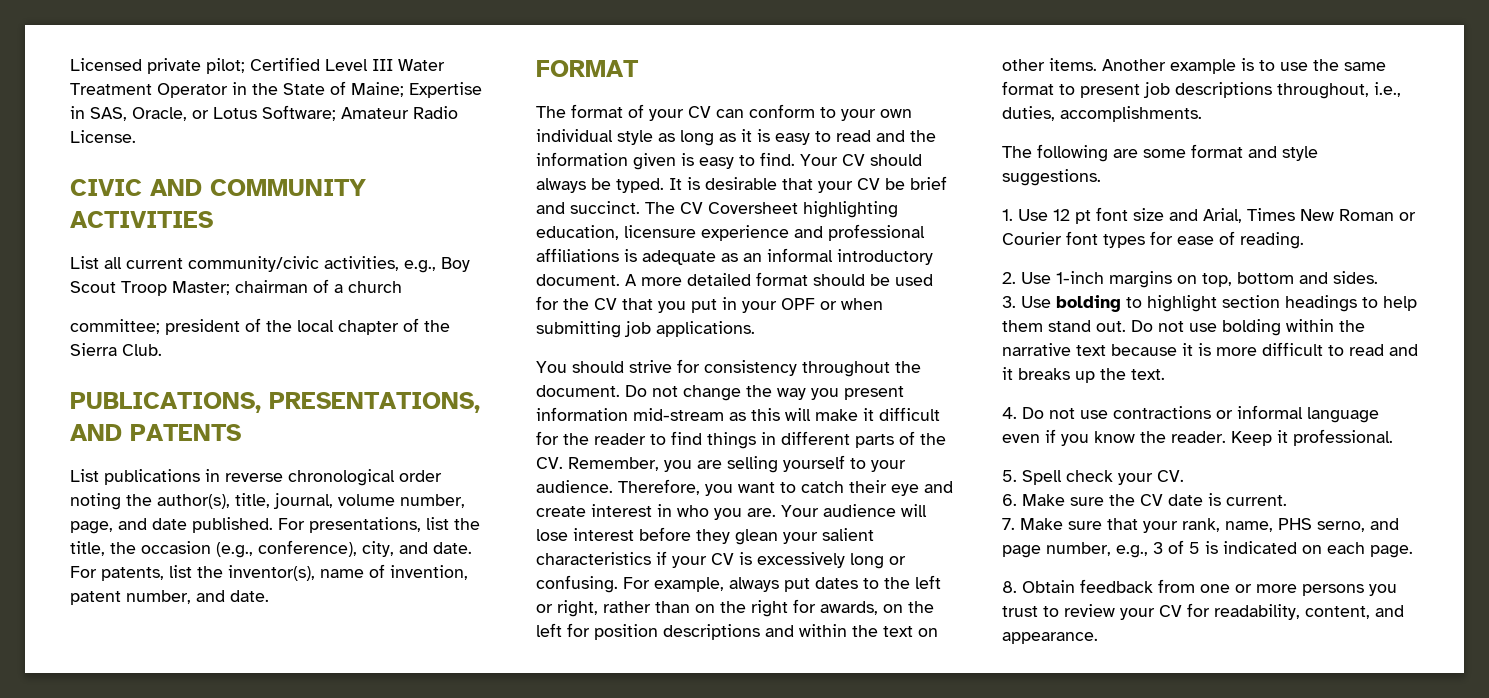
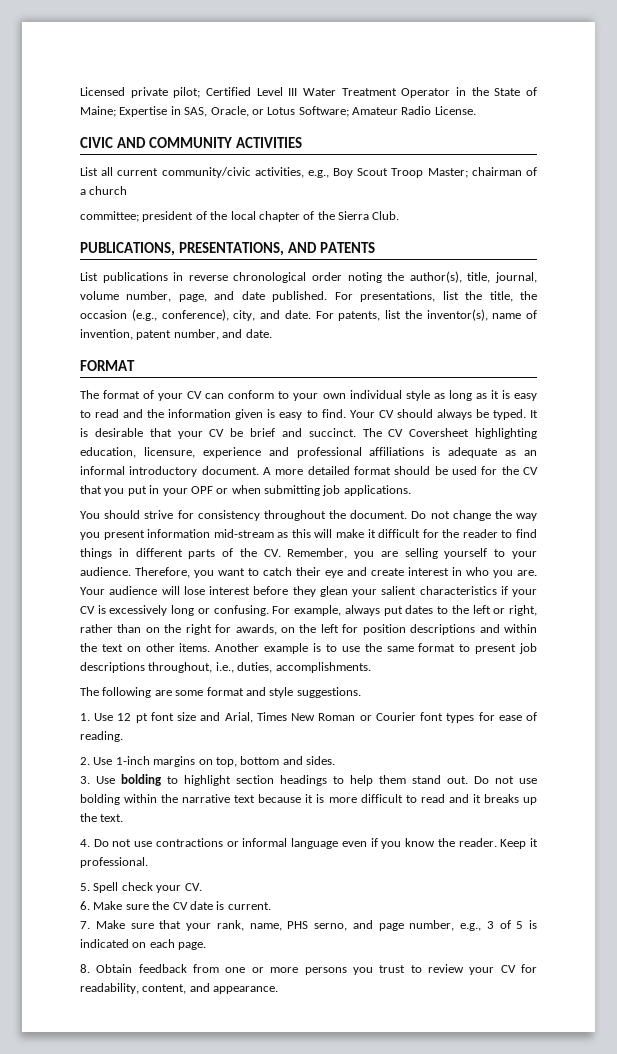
[624,225,696,238] licensure -> [143,447,195,458] licensure,

